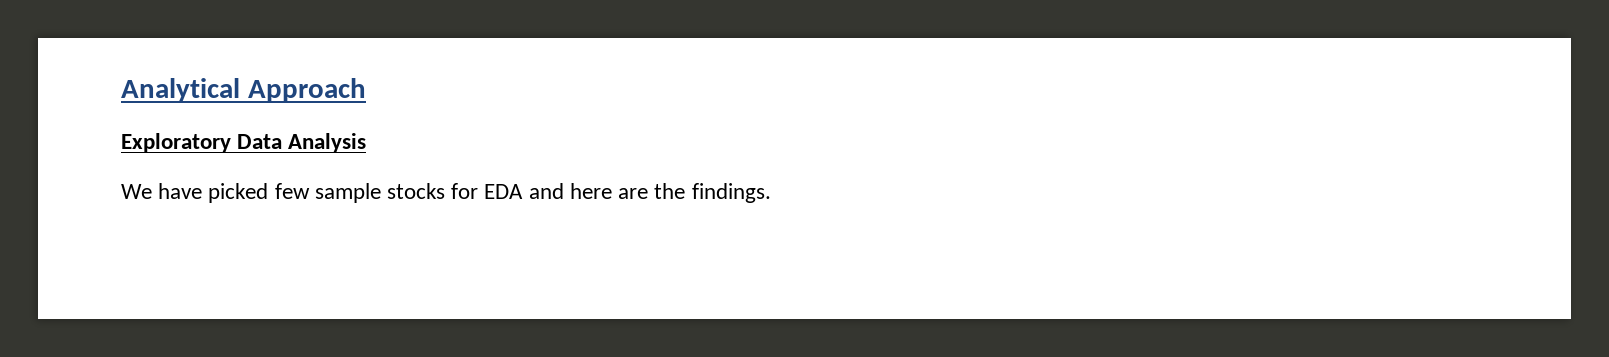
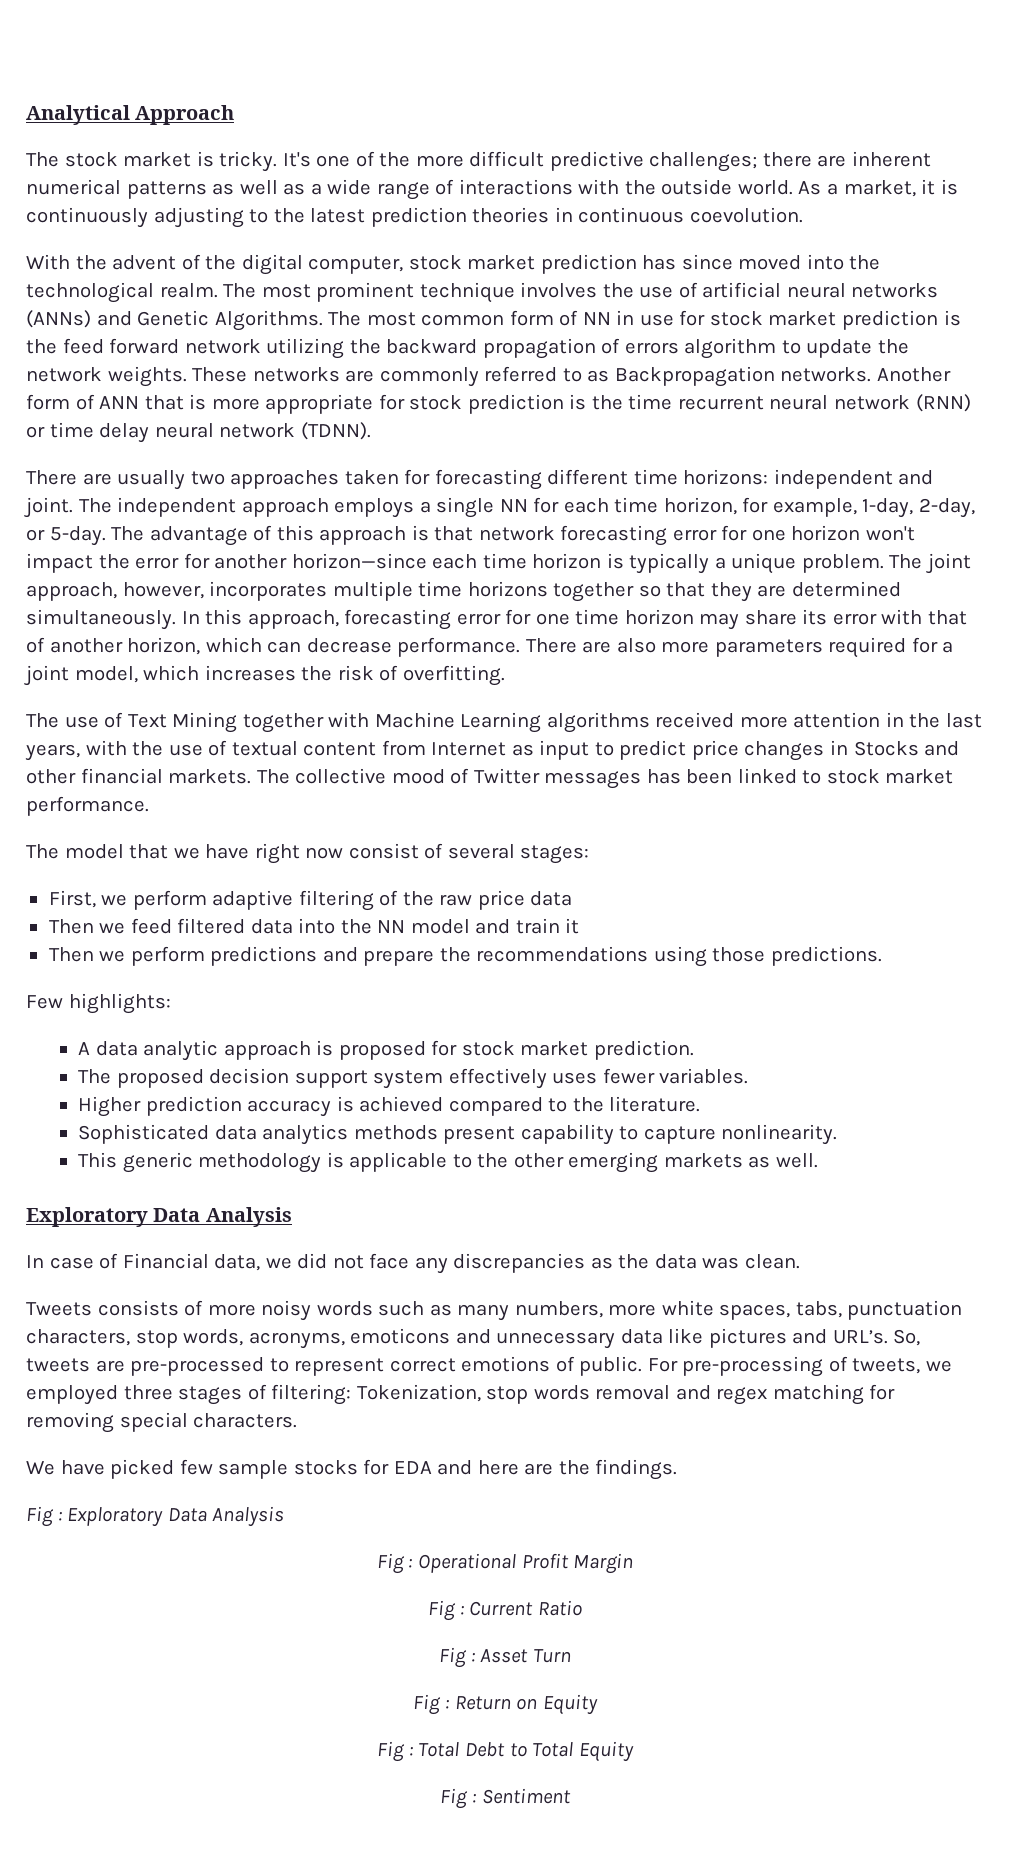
[121,133,367,153] Exploratory Data Analysis -> [26,151,932,172] [26,179,958,200] [26,207,803,228] [26,254,881,275] [26,282,939,303] [26,310,961,331] [26,338,909,359] [26,366,951,387] [26,394,971,414] [26,422,371,443] [26,469,934,490] [24,497,976,518] [26,525,916,546] [26,553,972,574] [26,581,901,602] [26,609,968,630] [26,637,954,658] [24,665,505,686] [26,712,983,733] [25,740,960,761] [26,768,954,789] [26,796,149,816] [26,843,590,864] [48,890,573,911] [48,918,580,934] [48,946,882,967] [26,993,171,1014] [78,1040,694,1061] [78,1068,749,1089] [78,1096,701,1117] [78,1124,838,1145] [78,1152,818,1173] [26,1207,292,1227] [26,1253,801,1274] [26,1300,963,1321] [26,1328,921,1349] [26,1356,952,1377] [26,1384,896,1405] [26,1412,298,1433] The stock market is tricky. It's one of the more difficult predictive challenges; there are inherent numerical patterns as well as a wide range of interactions with the outside world. As a market, it is continuously adjusting to the latest prediction theories in continuous coevolution. // With the advent of the digital computer, stock market prediction has since moved into the technological realm. The most prominent technique involves the use of artificial neural networks (ANNs) and Genetic Algorithms. The most common form of NN in use for stock market prediction is the feed forward network utilizing the backward propagation of errors algorithm to update the network weights. These networks are commonly referred to as Backpropagation networks. Another form of ANN that is more appropriate for stock prediction is the time recurrent neural network (RNN) or time delay neural network (TDNN). // There are usually two approaches taken for forecasting different time horizons: independent and joint. The independent approach employs a single NN for each time horizon, for example, 1-day, 2-day, or 5-day. The advantage of this approach is that network forecasting error for one horizon won't impact the error for another horizon—since each time horizon is typically a unique problem. The joint approach, however, incorporates multiple time horizons together so that they are determined simultaneously. In this approach, forecasting error for one time horizon may share its error with that of another horizon, which can decrease performance. There are also more parameters required for a joint model, which increases the risk of overfitting. // The use of Text Mining together with Machine Learning algorithms received more attention in the last years, with the use of textual content from Internet as input to predict price changes in Stocks and other financial markets. The collective mood of Twitter messages has been linked to stock market performance. // The model that we have right now consist of several stages: // First, we perform adaptive filtering of the raw price data // Then we feed filtered data into the NN model and train it // Then we perform predictions and prepare the recommendations using those predictions. // Few highlights: // A data analytic approach is proposed for stock market prediction. // The proposed decision support system effectively uses fewer variables. // Higher prediction accuracy is achieved compared to the literature. // Sophisticated data analytics methods present capability to capture nonlinearity. // This generic methodology is applicable to the other emerging markets as well. // Exploratory Data Analysis // In case of Financial data, we did not face any discrepancies as the data was clean. // Tweets consists of more noisy words such as many numbers, more white spaces, tabs, punctuation characters, stop words, acronyms, emoticons and unnecessary data like pictures and URL’s. So, tweets are pre-processed to represent correct emotions of public. For pre-processing of tweets, we employed three stages of filtering: Tokenization, stop words removal and regex matching for removing special characters.
(771, 193) none -> [26,1506,285,1527] [376,1553,634,1574] [428,1600,582,1621] [439,1647,571,1668] [413,1694,598,1715] [377,1741,634,1762] [440,1788,571,1809] // Fig : Exploratory Data Analysis // Fig : Operational Profit Margin // Fig : Current Ratio // Fig : Asset Turn // Fig : Return on Equity // Fig : Total Debt to Total Equity // Fig : Sentiment

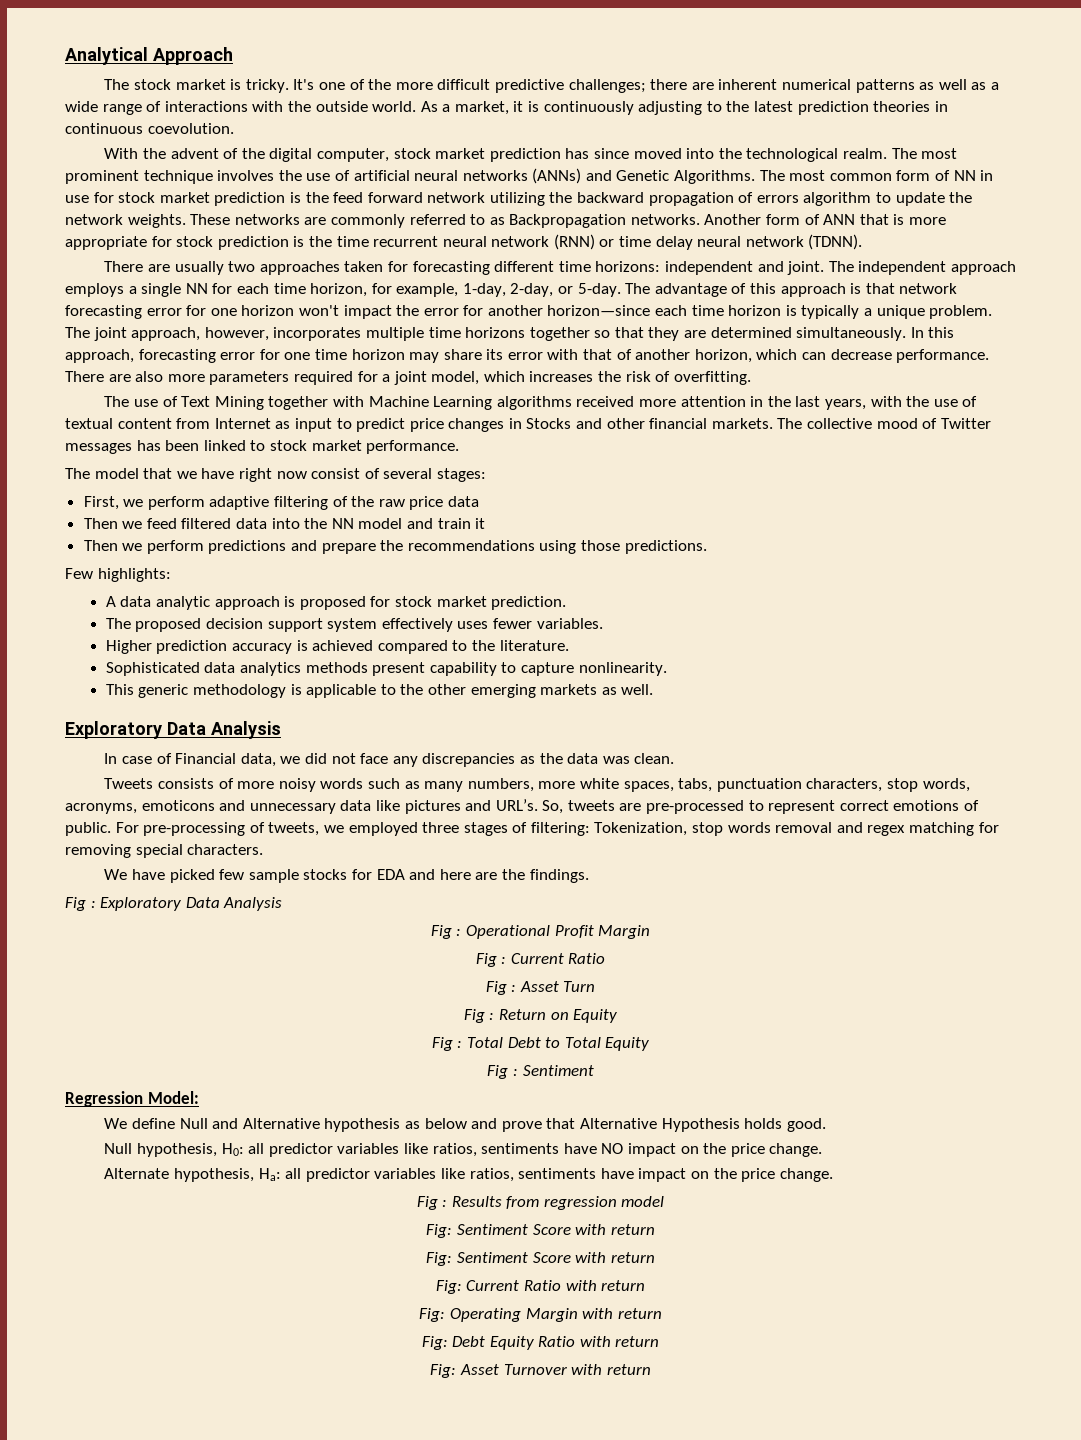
(571, 1796) none -> [65,1091,199,1107] [104,1118,826,1132] [104,1143,823,1157] [104,1168,833,1182] [416,1196,665,1210] [426,1224,655,1238] [426,1252,655,1266] [435,1280,646,1294] [419,1308,662,1322] [421,1336,660,1350] [430,1364,651,1378] // Regression Model: // We define Null and Alternative hypothesis as below and prove that Alternative Hypothesis holds good. // Null hypothesis, H0: all predictor variables like ratios, sentiments have NO impact on the price change. // Alternate hypothesis, Ha: all predictor variables like ratios, sentiments have impact on the price change. // Fig : Results from regression model // Fig: Sentiment Score with return // Fig: Sentiment Score with return // Fig: Current Ratio with return // Fig: Operating Margin with return // Fig: Debt Equity Ratio with return // Fig: Asset Turnover with return

